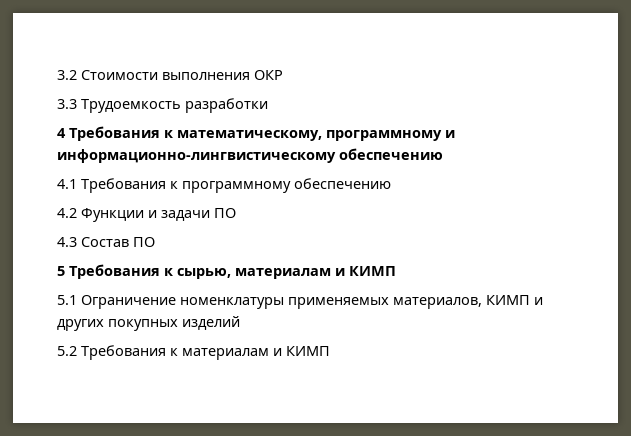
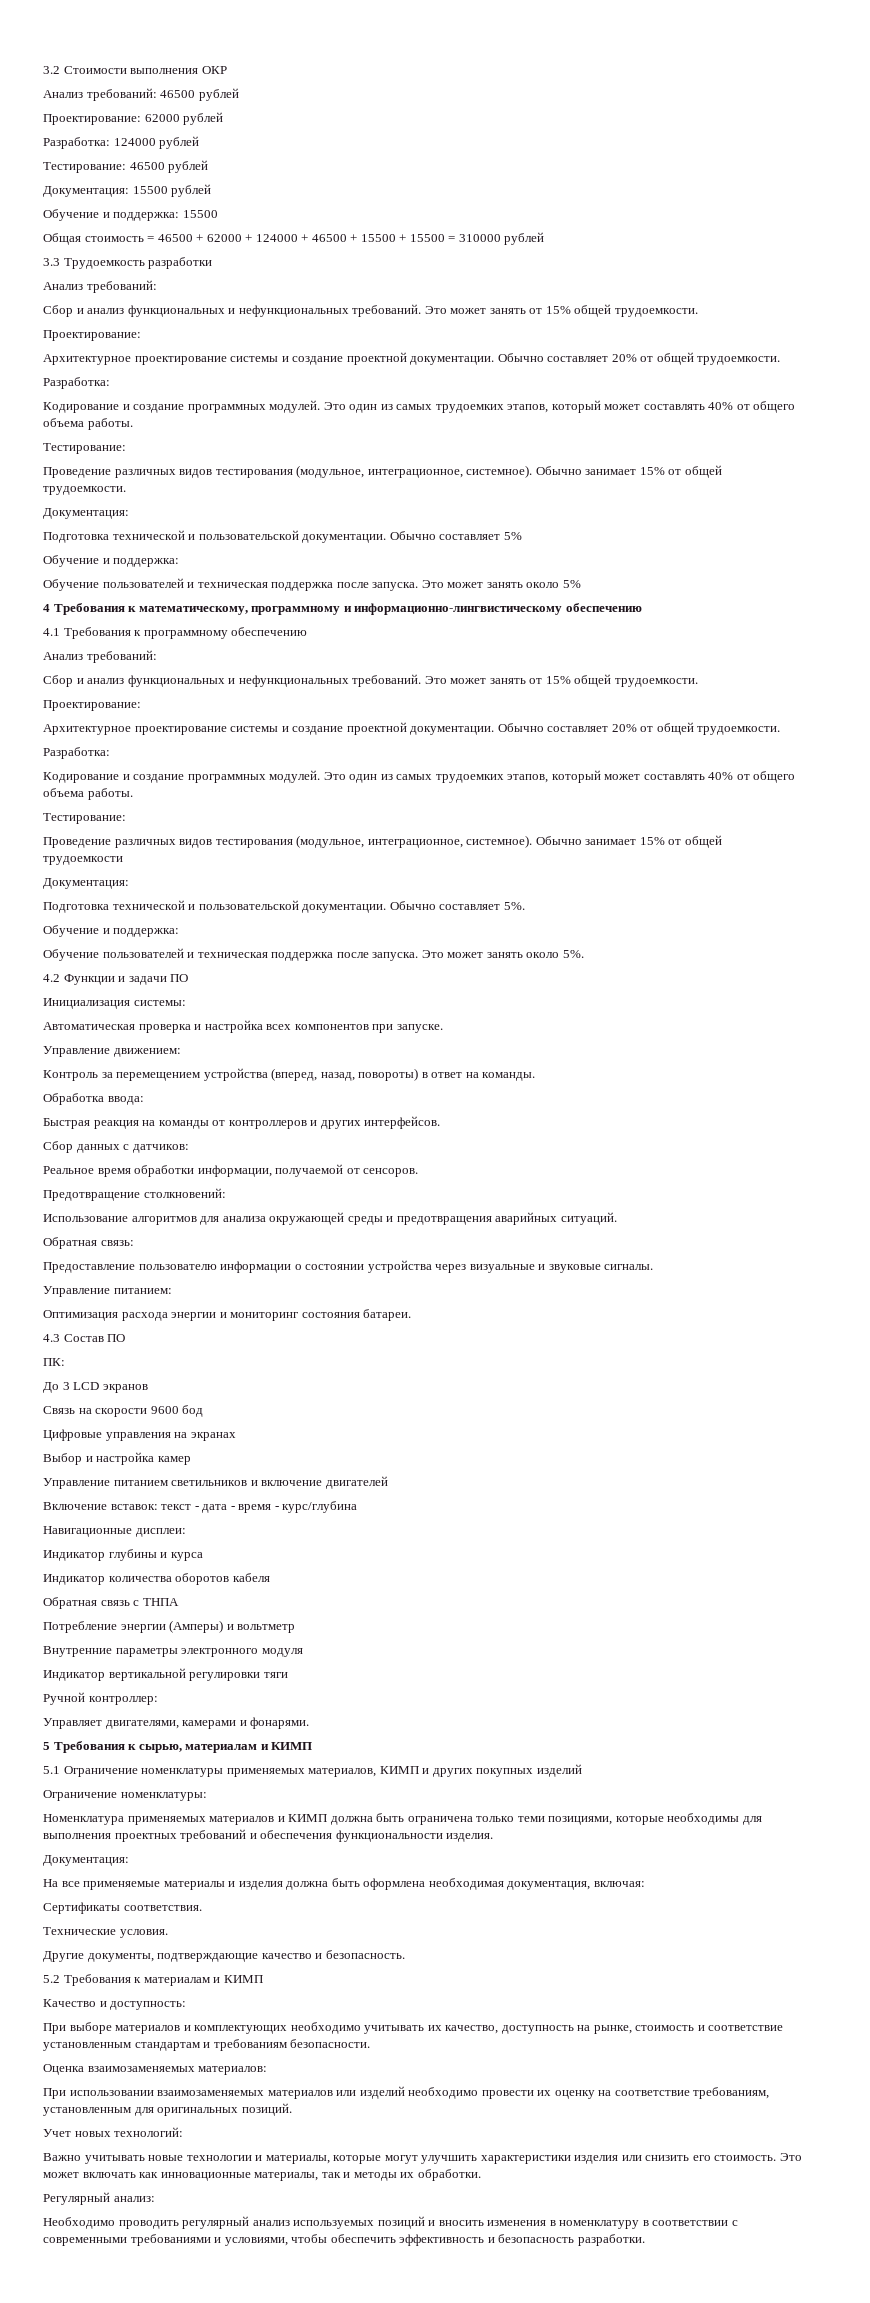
[57,98,268,113] 3.3 Трудоемкость разработки -> [43,88,239,101] [43,112,224,125] [43,136,200,149] [43,160,209,173] [43,184,212,197] [43,209,218,221] [43,232,545,245] [43,257,213,269] [43,280,157,293] [43,304,698,317] [43,330,141,341] [43,352,781,365] [43,377,110,389] [43,400,796,413] [43,418,133,430] [43,443,126,454] [43,465,722,478] [43,486,126,495] [43,508,129,519] [43,530,522,543] [43,555,180,567] [43,578,581,591] Анализ требований: 46500 рублей // Проектирование: 62000 рублей // Разработка: 124000 рублей // Тестирование: 46500 рублей // Документация: 15500 рублей // Обучение и поддержка: 15500 // Общая стоимость = 46500 + 62000 + 124000 + 46500 + 15500 + 15500 = 310000 рублей // 3.3 Трудоемкость разработки // Анализ требований: // Сбор и анализ функциональных и нефункциональных требований. Это может занять от 15% общей трудоемкости. // Проектирование: // Архитектурное проектирование системы и создание проектной документации. Обычно составляет 20% от общей трудоемкости. // Разработка: // Кодирование и создание программных модулей. Это один из самых трудоемких этапов, который может составлять 40% от общего объема работы. // Тестирование: // Проведение различных видов тестирования (модульное, интеграционное, системное). Обычно занимает 15% от общей трудоемкости. // Документация: // Подготовка технической и пользовательской документации. Обычно составляет 5% // Обучение и поддержка: // Обучение пользователей и техническая поддержка после запуска. Это может занять около 5%
(391, 183) none -> [43,650,157,663] [43,674,698,687] [43,700,141,711] [43,722,781,735] [43,747,110,759] [43,770,796,783] [43,788,133,800] [43,813,126,824] [43,835,722,848] [43,856,123,865] [43,878,129,889] [43,900,525,913] [43,925,180,937] [43,948,584,961] // Анализ требований: // Сбор и анализ функциональных и нефункциональных требований. Это может занять от 15% общей трудоемкости. // Проектирование: // Архитектурное проектирование системы и создание проектной документации. Обычно составляет 20% от общей трудоемкости. // Разработка: // Кодирование и создание программных модулей. Это один из самых трудоемких этапов, который может составлять 40% от общего объема работы. // Тестирование: // Проведение различных видов тестирования (модульное, интеграционное, системное). Обычно занимает 15% от общей трудоемкости // Документация: // Подготовка технической и пользовательской документации. Обычно составляет 5%. // Обучение и поддержка: // Обучение пользователей и техническая поддержка после запуска. Это может занять около 5%.
[57,237,155,247] 4.3 Состав ПО -> [43,998,186,1009] [43,1020,443,1033] [43,1046,181,1057] [43,1068,536,1081] [43,1093,144,1105] [43,1116,441,1129] [43,1141,189,1153] [43,1164,419,1177] [43,1188,226,1201] [43,1212,617,1225] [43,1237,134,1249] [43,1260,654,1273] [43,1286,172,1297] [43,1309,412,1321] [43,1334,126,1342] [43,1358,65,1366] [43,1382,148,1393] [43,1405,204,1417] [43,1429,236,1441] [43,1452,191,1465] [43,1476,388,1489] [43,1501,358,1513] [43,1526,186,1537] [43,1549,203,1561] [43,1573,270,1585] [43,1597,179,1609] [43,1620,296,1633] [43,1646,303,1657] [43,1668,288,1681] [43,1692,158,1705] [43,1717,310,1729] Инициализация системы: // Автоматическая проверка и настройка всех компонентов при запуске. // Управление движением: // Контроль за перемещением устройства (вперед, назад, повороты) в ответ на команды. // Обработка ввода: // Быстрая реакция на команды от контроллеров и других интерфейсов. // Сбор данных с датчиков: // Реальное время обработки информации, получаемой от сенсоров. // Предотвращение столкновений: // Использование алгоритмов для анализа окружающей среды и предотвращения аварийных ситуаций. // Обратная связь: // Предоставление пользователю информации о состоянии устройства через визуальные и звуковые сигналы. // Управление питанием: // Оптимизация расхода энергии и мониторинг состояния батареи. // 4.3 Состав ПО // ПК: // До 3 LCD экранов // Связь на скорости 9600 бод // Цифровые управления на экранах // Выбор и настройка камер // Управление питанием светильников и включение двигателей // Включение вставок: текст - дата - время - курс/глубина // Навигационные дисплеи: // Индикатор глубины и курса // Индикатор количества оборотов кабеля // Обратная связь с ТНПА // Потребление энергии (Амперы) и вольтметр // Внутренние параметры электронного модуля // Индикатор вертикальной регулировки тяги // Ручной контроллер: // Управляет двигателями, камерами и фонарями.
(240, 323) none -> [43,1790,207,1801] [43,1813,762,1825] [43,1829,494,1842] [43,1855,129,1866] [43,1878,645,1890] [43,1902,202,1914] [43,1927,168,1938] [43,1950,405,1962] // Ограничение номенклатуры: // Номенклатура применяемых материалов и КИМП должна быть ограничена только теми позициями, которые необходимы для выполнения проектных требований и обеспечения функциональности изделия. // Документация: // На все применяемые материалы и изделия должна быть оформлена необходимая документация, включая: // Сертификаты соответствия. // Технические условия. // Другие документы, подтверждающие качество и безопасность.
(330, 351) none -> [43,1999,187,2010] [43,2022,784,2034] [43,2039,371,2051] [43,2064,268,2075] [43,2086,770,2099] [43,2103,292,2116] [43,2127,184,2137] [43,2153,802,2164] [43,2169,481,2181] [43,2192,155,2205] [43,2216,738,2229] [43,2234,645,2246] // Качество и доступность: // При выборе материалов и комплектующих необходимо учитывать их качество, доступность на рынке, стоимость и соответствие установленным стандартам и требованиям безопасности. // Оценка взаимозаменяемых материалов: // При использовании взаимозаменяемых материалов или изделий необходимо провести их оценку на соответствие требованиям, установленным для оригинальных позиций. // Учет новых технологий: // Важно учитывать новые технологии и материалы, которые могут улучшить характеристики изделия или снизить его стоимость. Это может включать как инновационные материалы, так и методы их обработки. // Регулярный анализ: // Необходимо проводить регулярный анализ используемых позиций и вносить изменения в номенклатуру в соответствии с современными требованиями и условиями, чтобы обеспечить эффективность и безопасность разработки.

